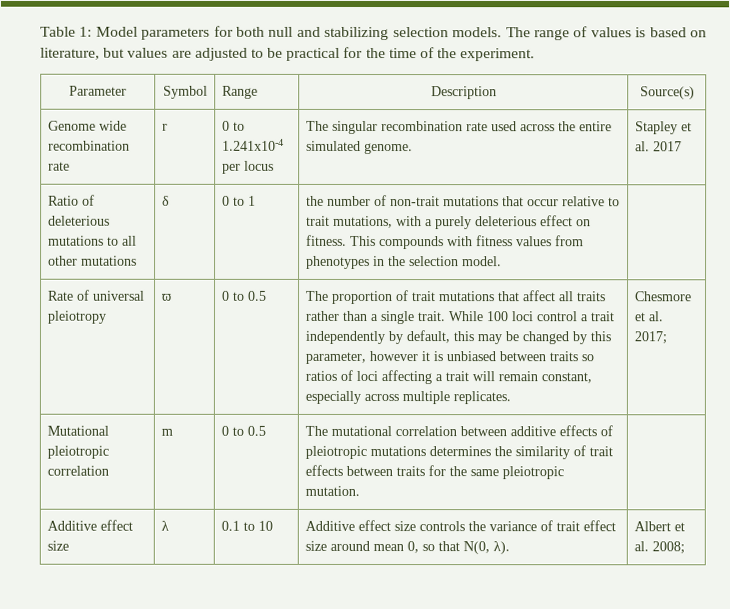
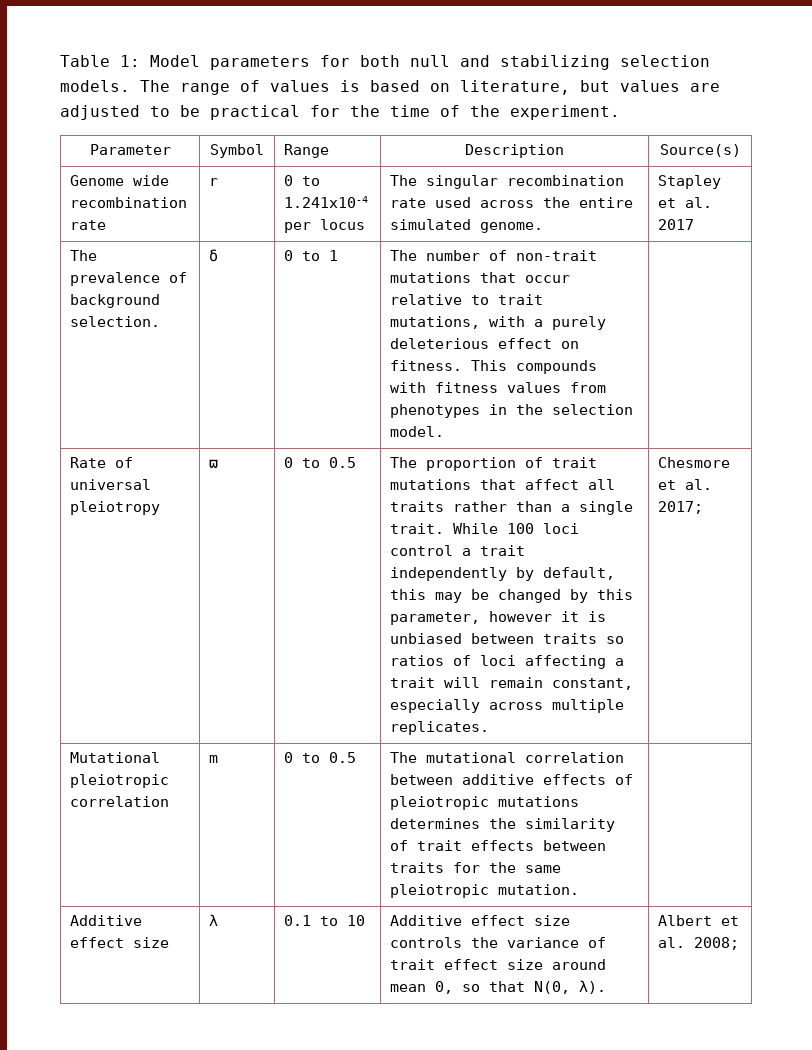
[47,194,95,206] [47,215,110,226] [47,235,137,246] [47,255,137,266] Ratio of deleterious mutations to all other mutations -> [70,250,98,261] [70,272,188,286] [70,294,161,308] [70,316,161,327] The prevalence of background selection.
[305,195,324,206] the -> [390,250,418,261] The

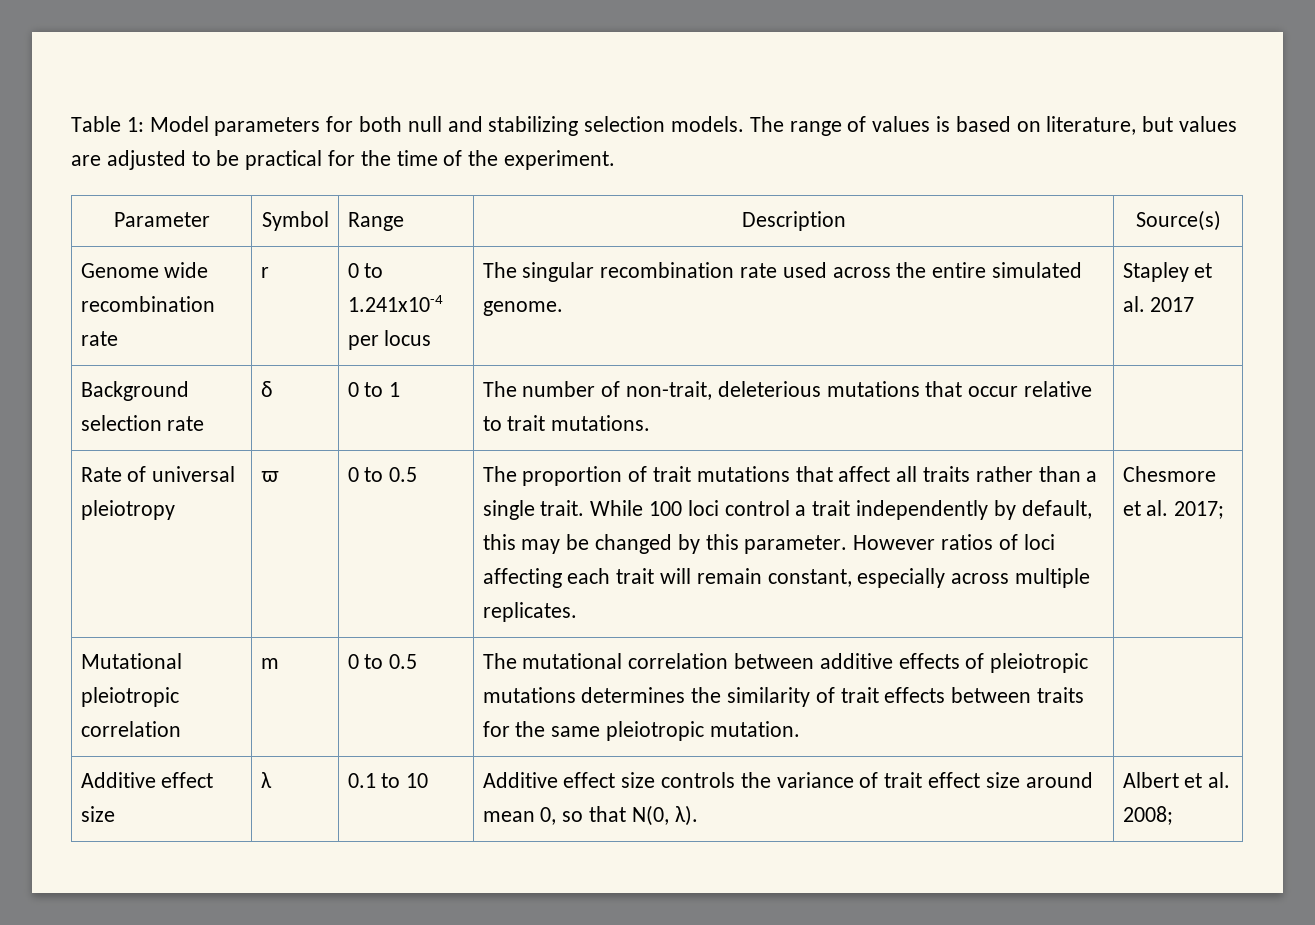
[70,250,98,261] [70,272,188,286] [70,294,161,308] [70,316,161,327] The prevalence of background selection. -> [80,381,189,401] [80,415,205,431] Background selection rate
[516,250,598,261] non-trait -> [626,381,821,400] non-trait, deleterious
[390,316,607,330] [390,338,580,349] [390,360,598,374] [390,382,607,393] [390,404,634,418] [390,426,445,437] mutations, with a purely deleterious effect on fitness. This compounds with fitness values from phenotypes in the selection model. -> [551,415,651,431] mutations.
[390,611,607,625] [390,633,625,644] parameter, however it is unbiased between traits so -> [744,535,936,554] parameter. However
[615,658,625,666] a -> [567,568,611,584] each

